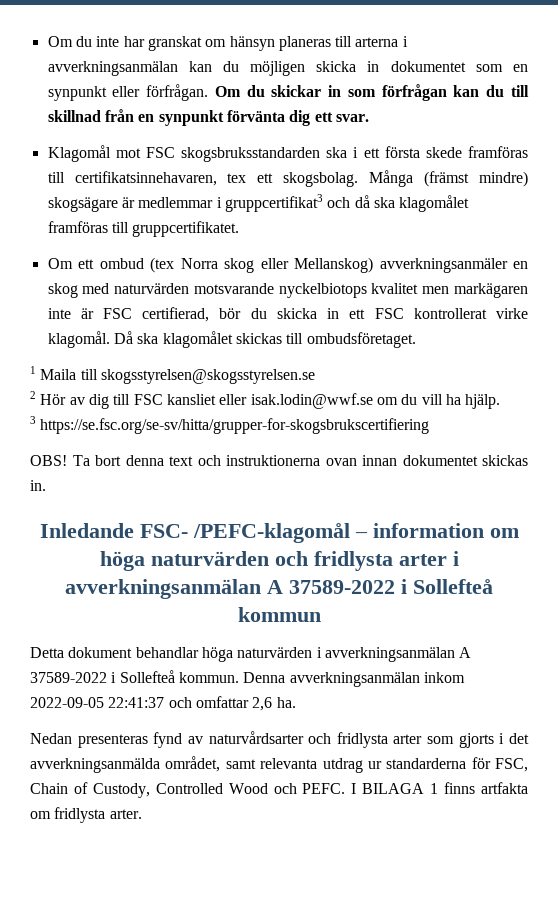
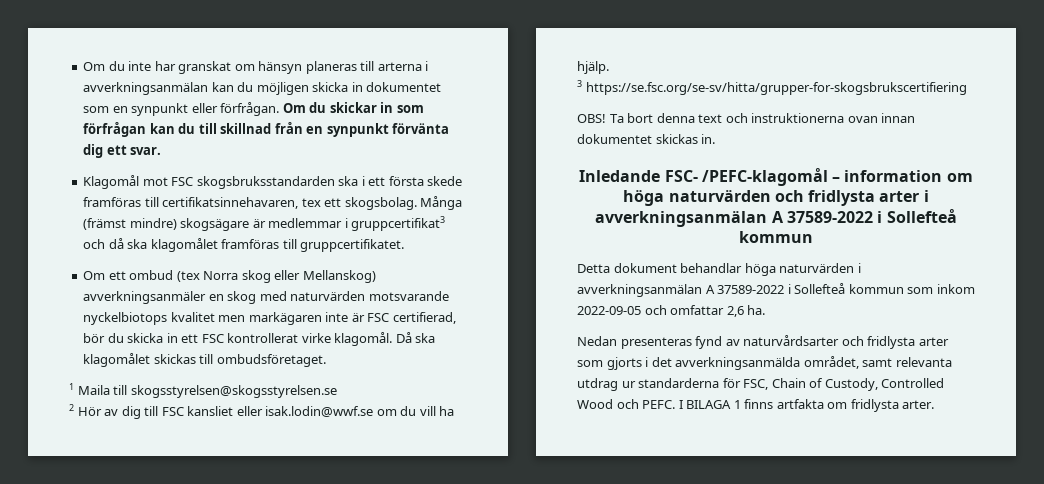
[178,672,420,687] kommun. Denna avverkningsanmälan -> [848,284,934,294] kommun som
[108,697,165,708] 22:41:37 -> (641, 310) none

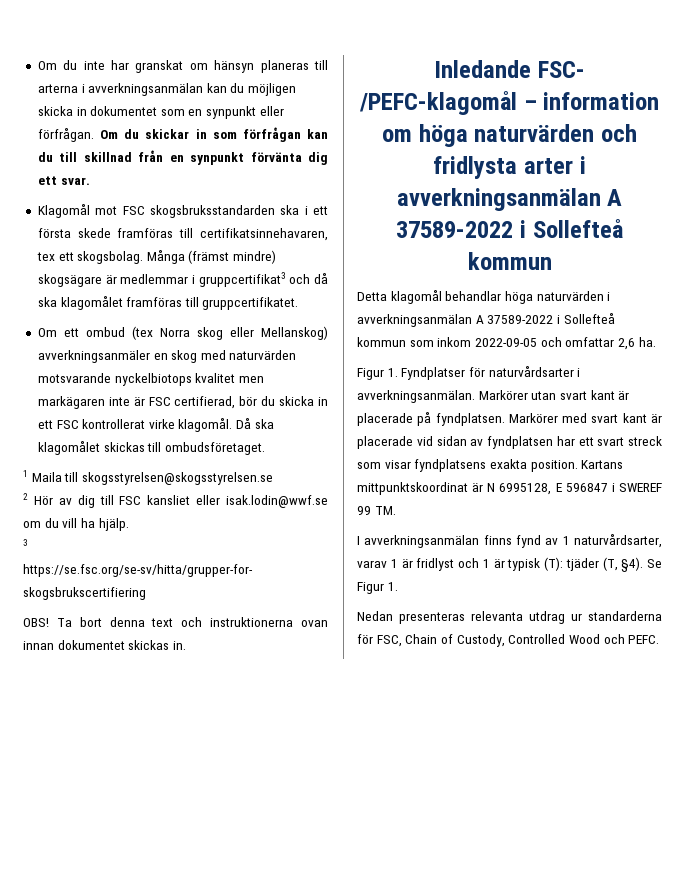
[613,263,677,273] dokument -> [390,290,442,304] klagomål
[577,335,949,349] [577,356,893,370] Nedan presenteras fynd av naturvårdsarter och fridlysta arter som gjorts i det avverkningsanmälda området, samt -> [357,366,581,380] [357,390,630,403] [357,412,662,426] [357,436,662,449] [357,459,624,472] [357,482,662,495] [357,506,396,515] [357,534,662,548] [357,557,662,572] [357,582,398,594] [357,611,465,624] Figur 1. Fyndplatser för naturvårdsarter i avverkningsanmälan. Markörer utan svart kant är placerade på fyndplatsen. Markörer med svart kant är placerade vid sidan av fyndplatsen har ett svart streck som visar fyndplatsens exakta position. Kartans mittpunktskoordinat är N 6995128, E 596847 i SWEREF 99 TM. // I avverkningsanmälan finns fynd av 1 naturvårdsarter, varav 1 är fridlyst och 1 är typisk (T): tjäder (T, §4). Se Figur 1. // Nedan presenteras
[678,399,935,412] I BILAGA 1 finns artfakta om fridlysta arter. -> (660, 639) none

